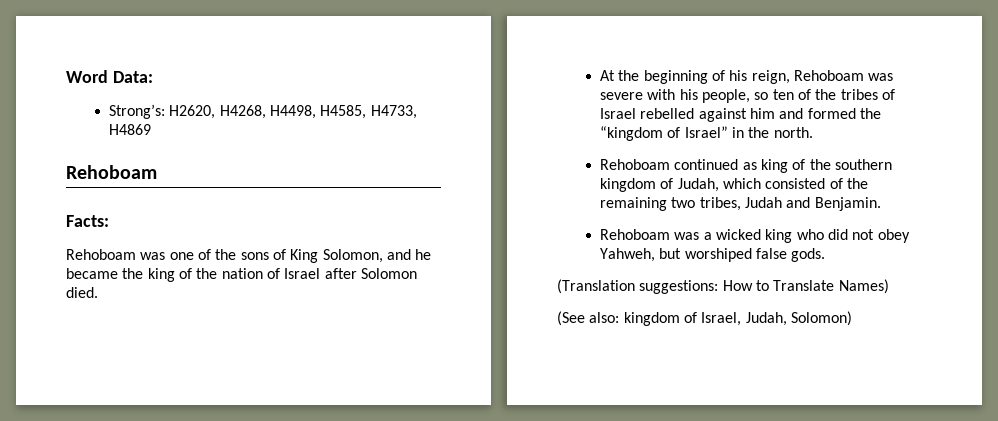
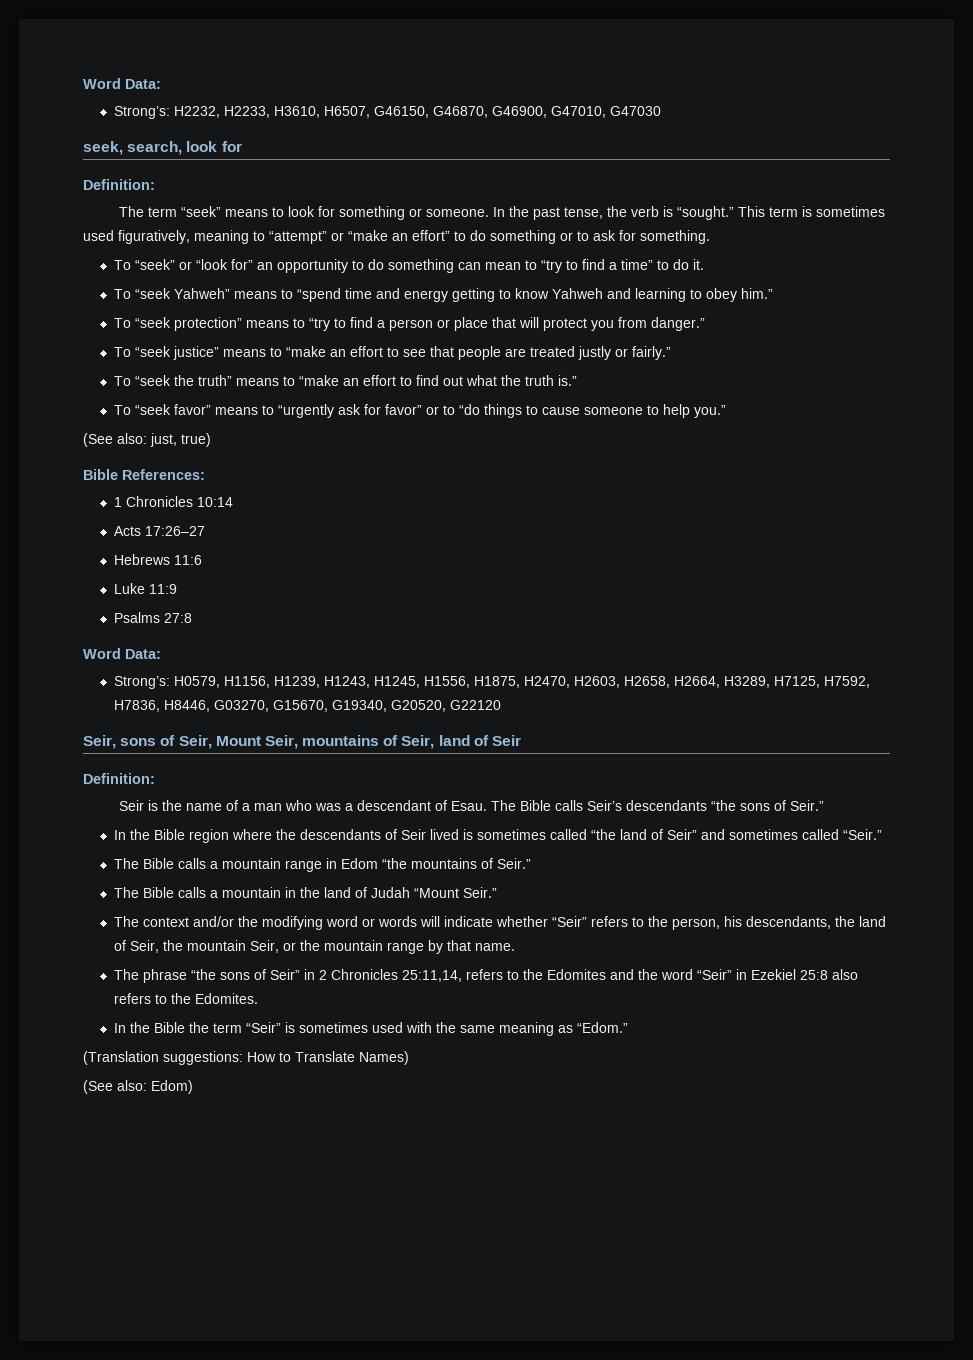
[66,70,153,83] [109,104,417,119] [109,124,152,135] [66,165,157,179] [66,215,109,227] [66,249,432,263] [66,268,417,282] [66,287,98,298] [600,70,894,84] [600,89,896,103] [600,108,882,122] [600,126,813,141] [600,159,893,173] [600,178,869,192] [600,197,881,211] [600,229,910,243] [600,248,826,262] Word Data: // Strong’s: H2620, H4268, H4498, H4585, H4733, H4869 // Rehoboam // Facts: // Rehoboam was one of the sons of King Solomon, and he became the king of the nation of Israel after Solomon died. // At the beginning of his reign, Rehoboam was severe with his people, so ten of the tribes of Israel rebelled against him and formed the “kingdom of Israel” in the north. // Rehoboam continued as king of the southern kingdom of Judah, which consisted of the remaining two tribes, Judah and Benjamin. // Rehoboam was a wicked king who did not obey Yahweh, but worshiped false gods. -> [83,78,161,89] [113,106,661,119] [83,141,242,155] [83,179,155,190] [118,206,885,220] [83,230,710,244] [113,259,704,273] [113,288,773,302] [113,317,705,331] [113,346,671,360] [113,375,577,386] [113,404,726,418] [83,433,211,447] [83,469,205,480] [113,496,233,507] [113,526,205,536] [113,554,202,565] [113,583,177,594] [113,612,192,623] [83,648,161,659] [113,676,870,689] [113,700,501,712] [83,735,522,749] [83,773,155,784] [118,800,824,811] [113,829,882,843] [113,858,531,872] [113,887,497,898] [113,916,886,930] [113,940,515,954] [113,969,858,983] [113,993,258,1004] [113,1022,628,1036] Word Data: // Strong’s: H2232, H2233, H3610, H6507, G46150, G46870, G46900, G47010, G47030 // seek, search, look for // Definition: // The term “seek” means to look for something or someone. In the past tense, the verb is “sought.” This term is sometimes used figuratively, meaning to “attempt” or “make an effort” to do something or to ask for something. // To “seek” or “look for” an opportunity to do something can mean to “try to find a time” to do it. // To “seek Yahweh” means to “spend time and energy getting to know Yahweh and learning to obey him.” // To “seek protection” means to “try to find a person or place that will protect you from danger.” // To “seek justice” means to “make an effort to see that people are treated justly or fairly.” // To “seek the truth” means to “make an effort to find out what the truth is.” // To “seek favor” means to “urgently ask for favor” or to “do things to cause someone to help you.” // (See also: just, true) // Bible References: // 1 Chronicles 10:14 // Acts 17:26–27 // Hebrews 11:6 // Luke 11:9 // Psalms 27:8 // Word Data: // Strong’s: H0579, H1156, H1239, H1243, H1245, H1556, H1875, H2470, H2603, H2658, H2664, H3289, H7125, H7592, H7836, H8446, G03270, G15670, G19340, G20520, G22120 // Seir, sons of Seir, Mount Seir, mountains of Seir, land of Seir // Definition: // Seir is the name of a man who was a descendant of Esau. The Bible calls Seir’s descendants “the sons of Seir.” // In the Bible region where the descendants of Seir lived is sometimes called “the land of Seir” and sometimes called “Seir.” // The Bible calls a mountain range in Edom “the mountains of Seir.” // The Bible calls a mountain in the land of Judah “Mount Seir.” // The context and/or the modifying word or words will indicate whether “Seir” refers to the person, his descendants, the land of Seir, the mountain Seir, or the mountain range by that name. // The phrase “the sons of Seir” in 2 Chronicles 25:11,14, refers to the Edomites and the word “Seir” in Ezekiel 25:8 also refers to the Edomites. // In the Bible the term “Seir” is sometimes used with the same meaning as “Edom.”
[623,311,852,326] kingdom of Israel, Judah, Solomon) -> [151,1080,193,1094] Edom)

